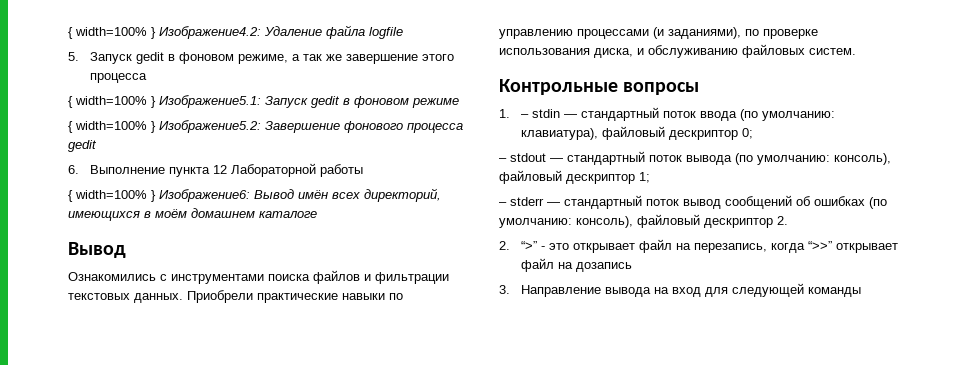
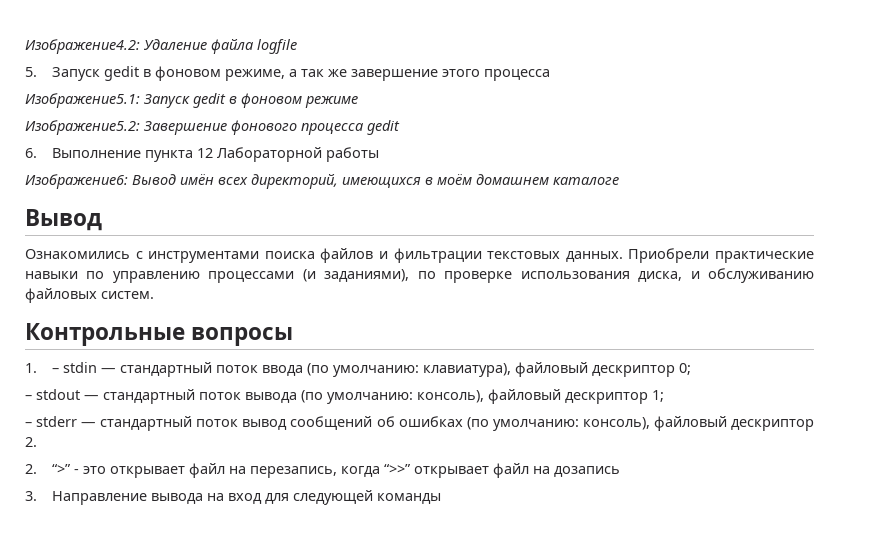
[68,27,156,39] { width=100% } -> (25, 46) none
[68,96,156,108] { width=100% } -> (551, 75) none
[68,121,156,133] { width=100% } -> (358, 102) none
[68,190,156,202] { width=100% } -> (380, 154) none

